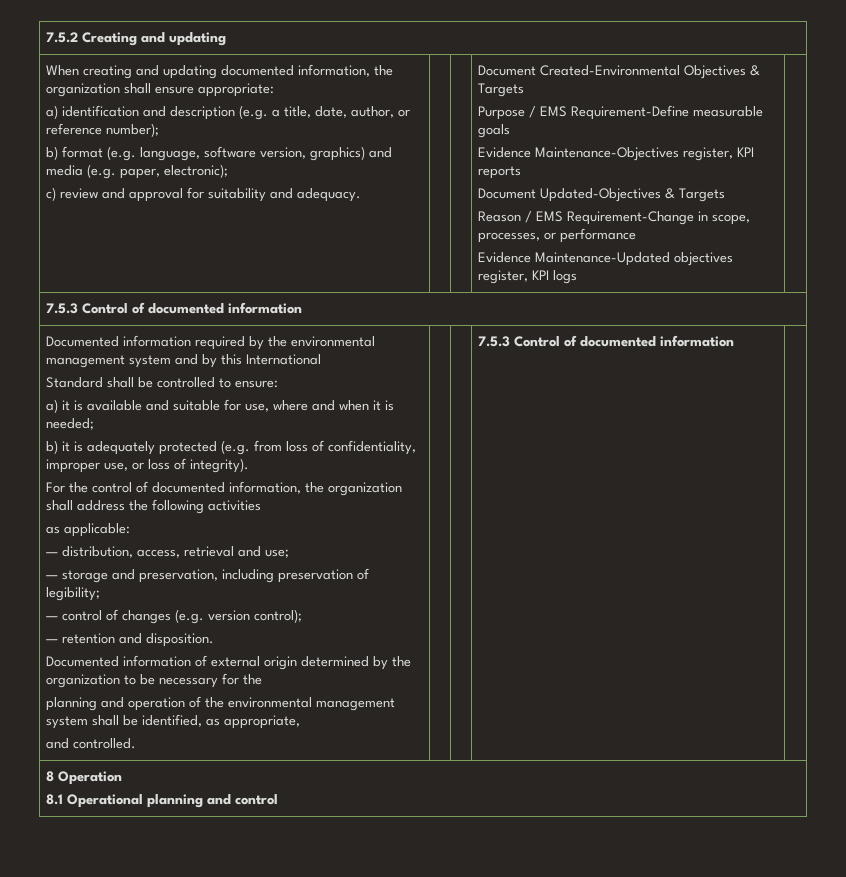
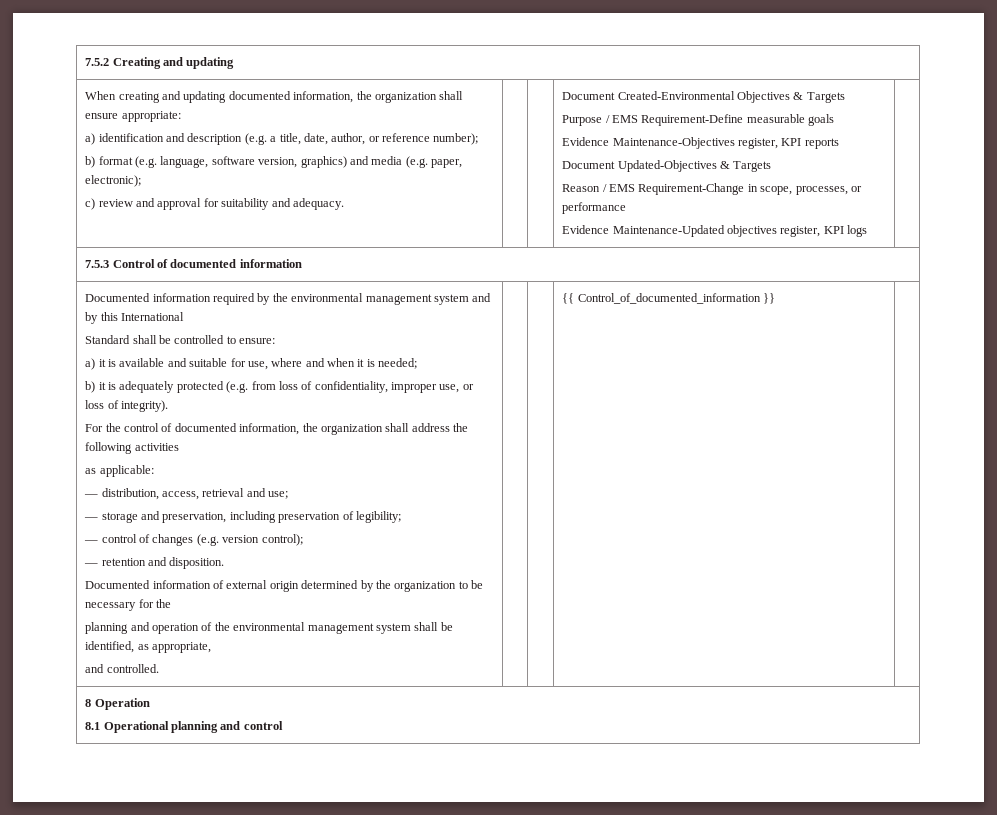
[478,335,735,347] 7.5.3 Control of documented information -> [562,293,776,304] {{ Control_of_documented_information }}

